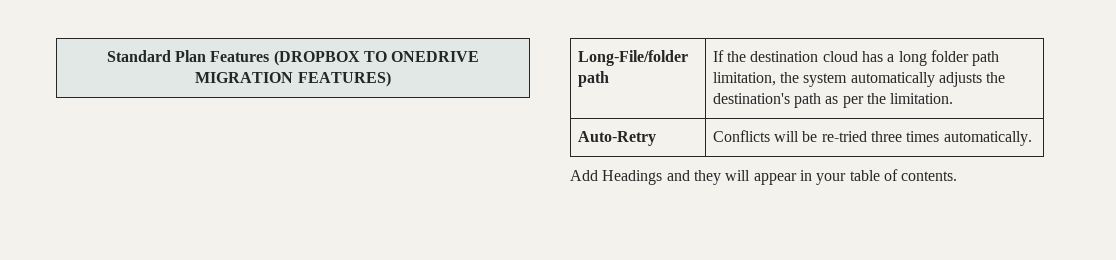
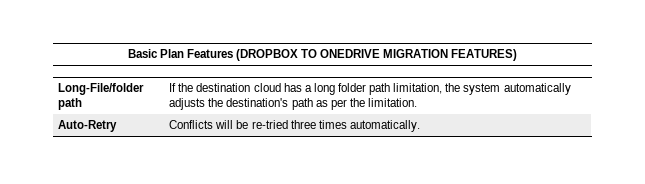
[106,50,171,62] Standard -> [127,49,158,58] Basic
[570,169,958,185] // Add Headings and they will appear in your table of contents. -> (420, 126) none

